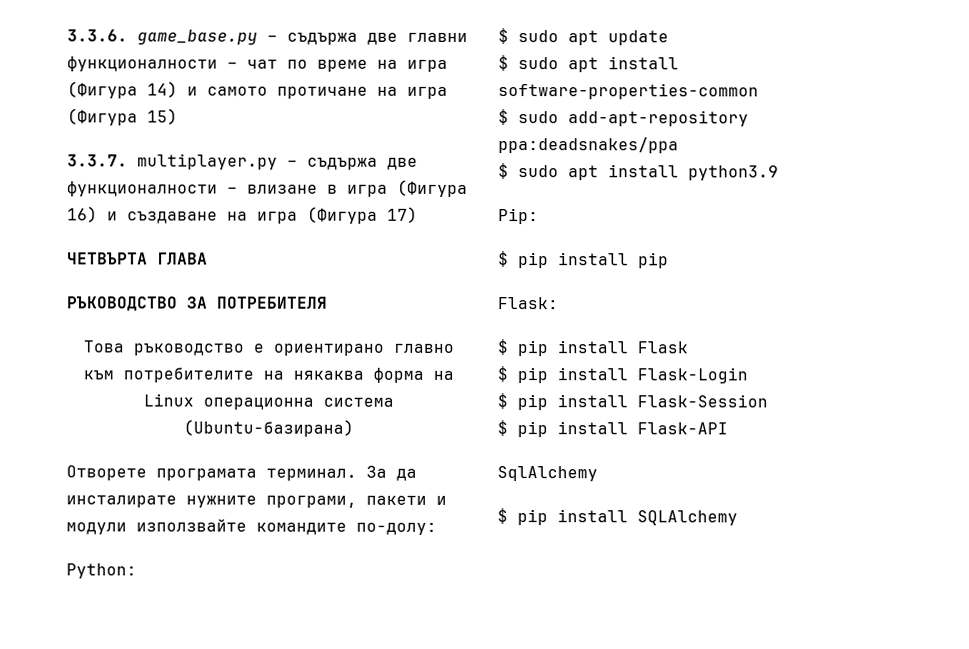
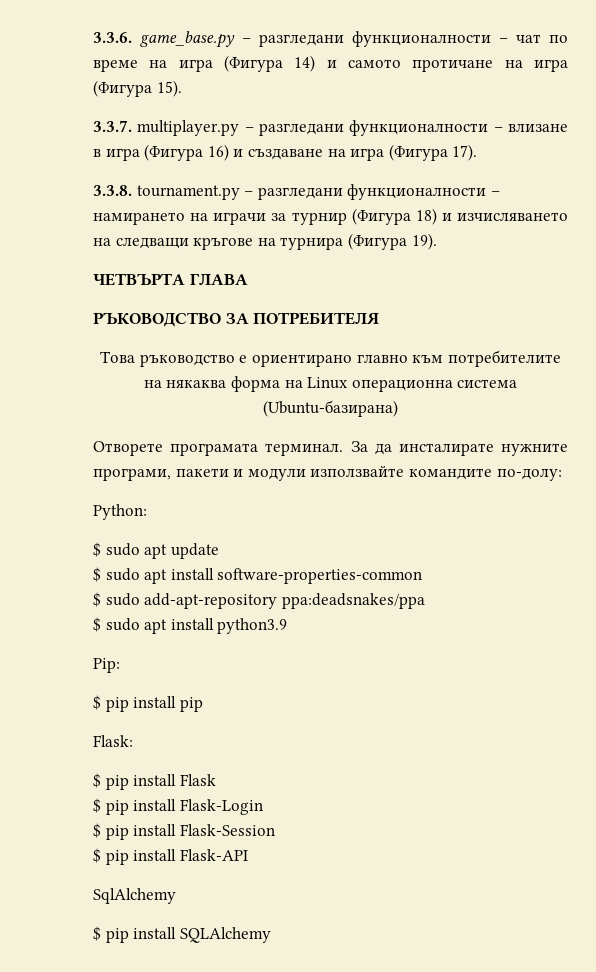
[287,32,468,45] съдържа две главни -> [259,34,344,47] разгледани
[147,108,178,125] 15) -> [156,80,182,97] 15).
[307,157,418,170] съдържа две -> [259,123,344,136] разгледани
[387,206,418,223] 17) -> [452,144,478,161] [93,184,500,200] [93,208,568,225] [93,233,437,250] 17). // 3.3.8. tournament.py – разгледани функционалности – намирането на играчи за турнир (Фигура 18) и изчисляването на следващи кръгове на турнира (Фигура 19).

